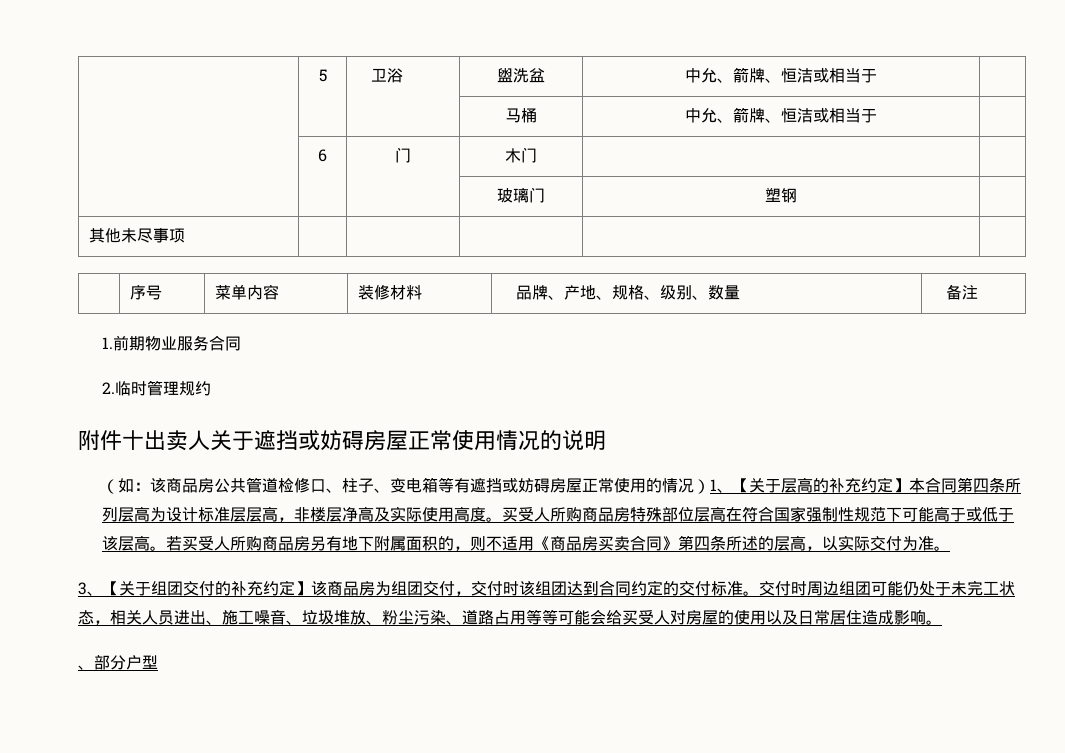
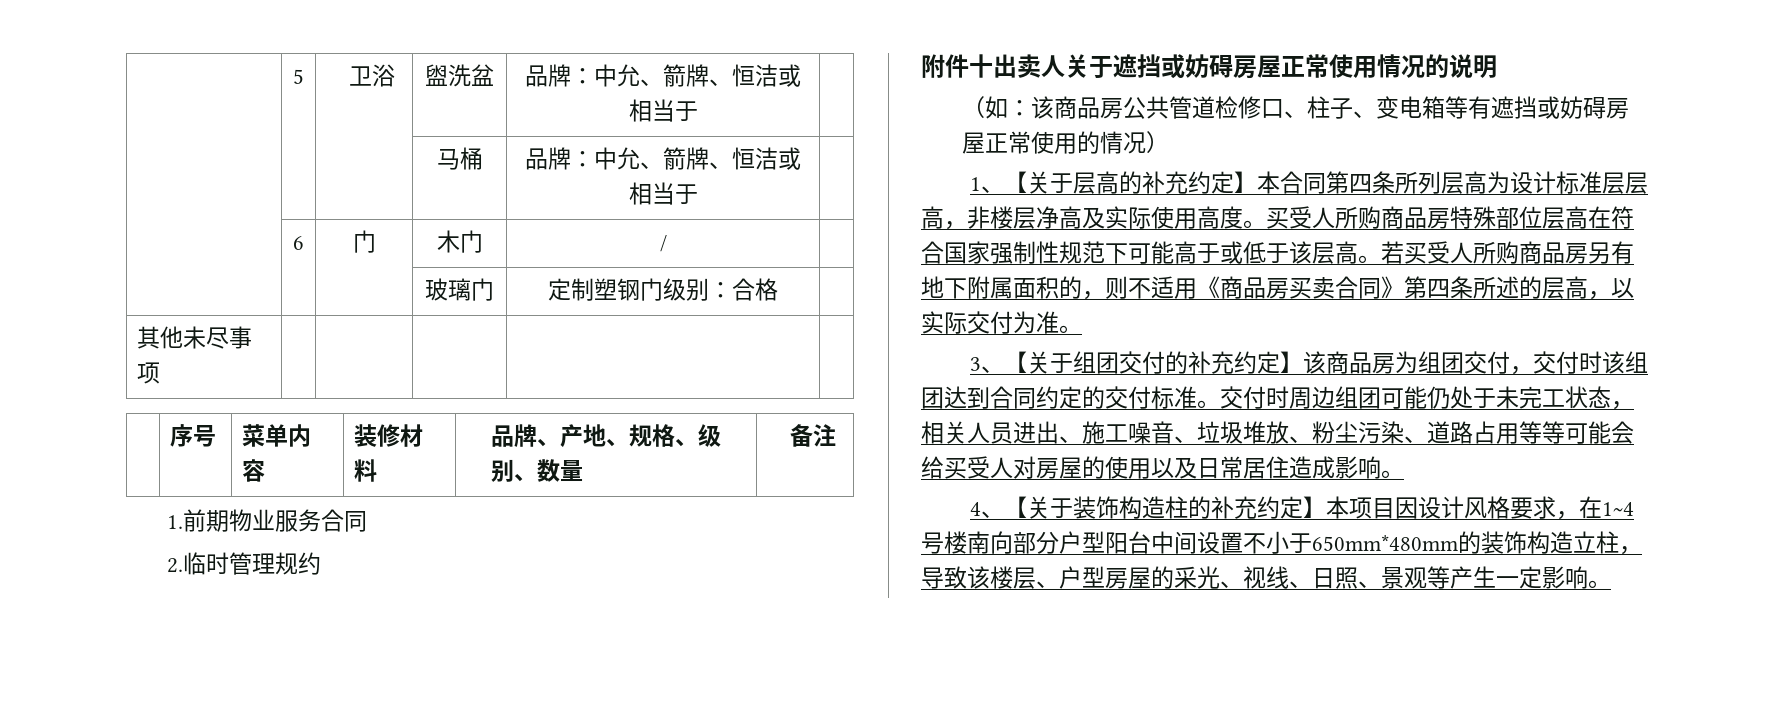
(545, 75) none -> [525,64,594,87] 品牌：
(537, 115) none -> [525,147,594,170] 品牌：
(537, 155) none -> [659,235,667,252] /
(545, 195) none -> [548,278,594,301] 定制
(797, 195) none -> [640,278,778,301] 门级别：合格
(710, 486) none -> (1170, 142) //
[78,655,158,670] 、部分户型 -> [970,496,1635,520] [921,531,1642,555] [921,566,1611,589] 4、【关于装饰构造柱的补充约定】本项目因设计风格要求，在1~4号楼南向部分户型阳台中间设置不小于650mm*480mm的装饰构造立柱，导致该楼层、户型房屋的采光、视线、日照、景观等产生一定影响。

